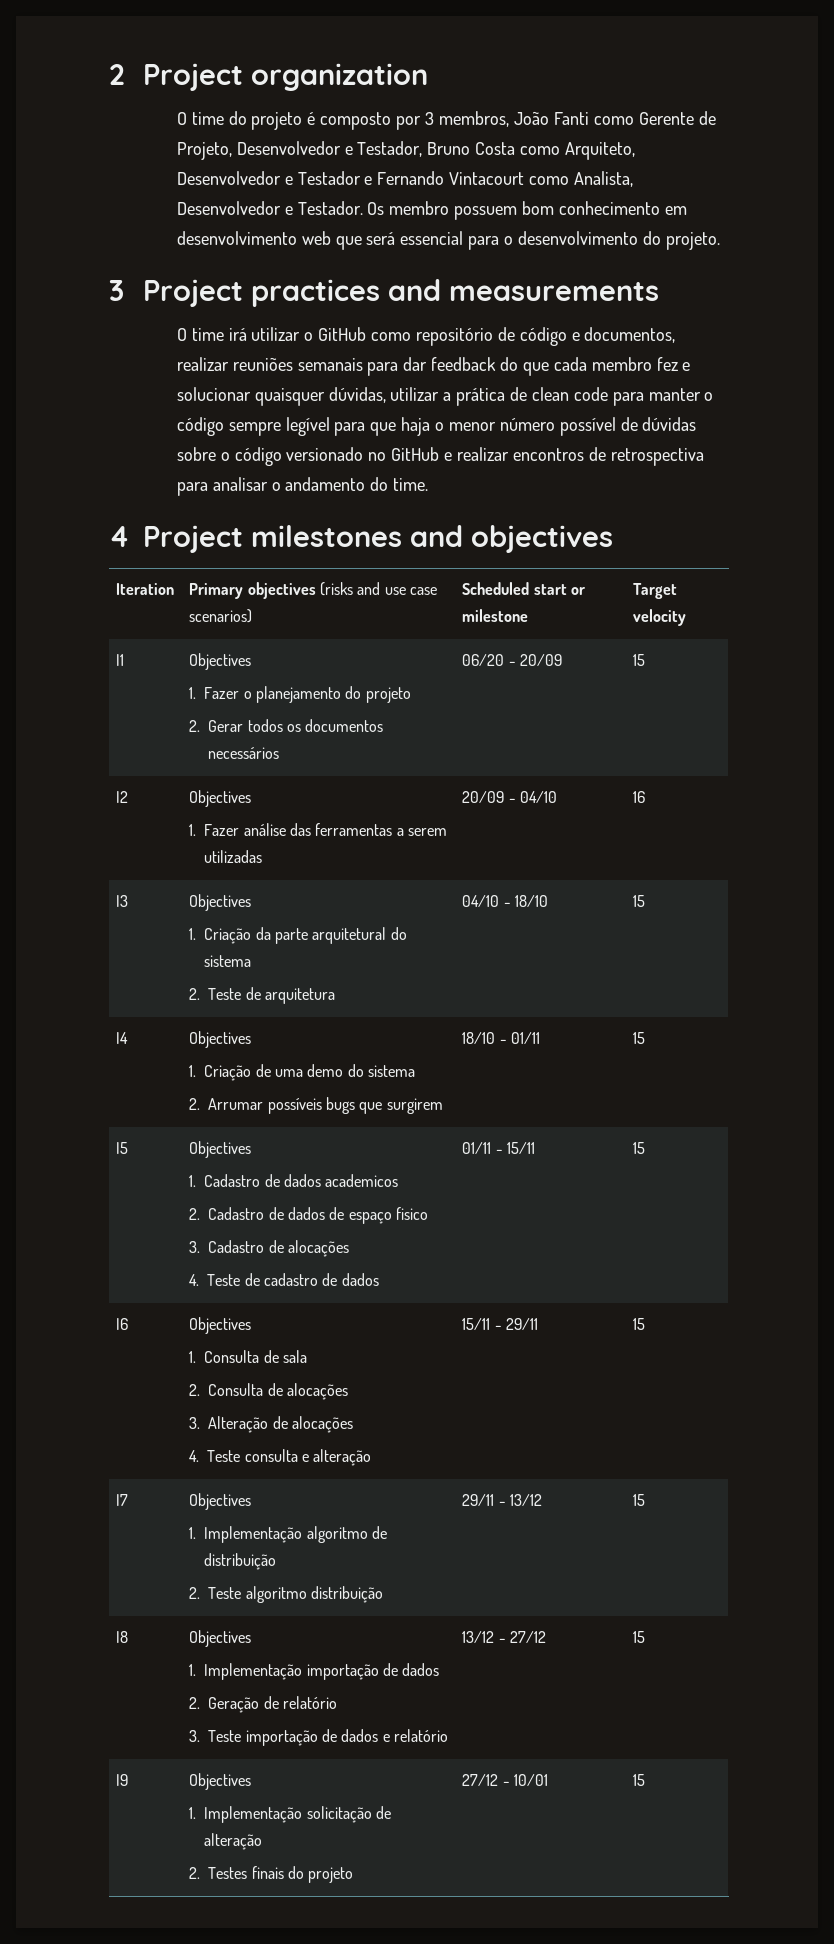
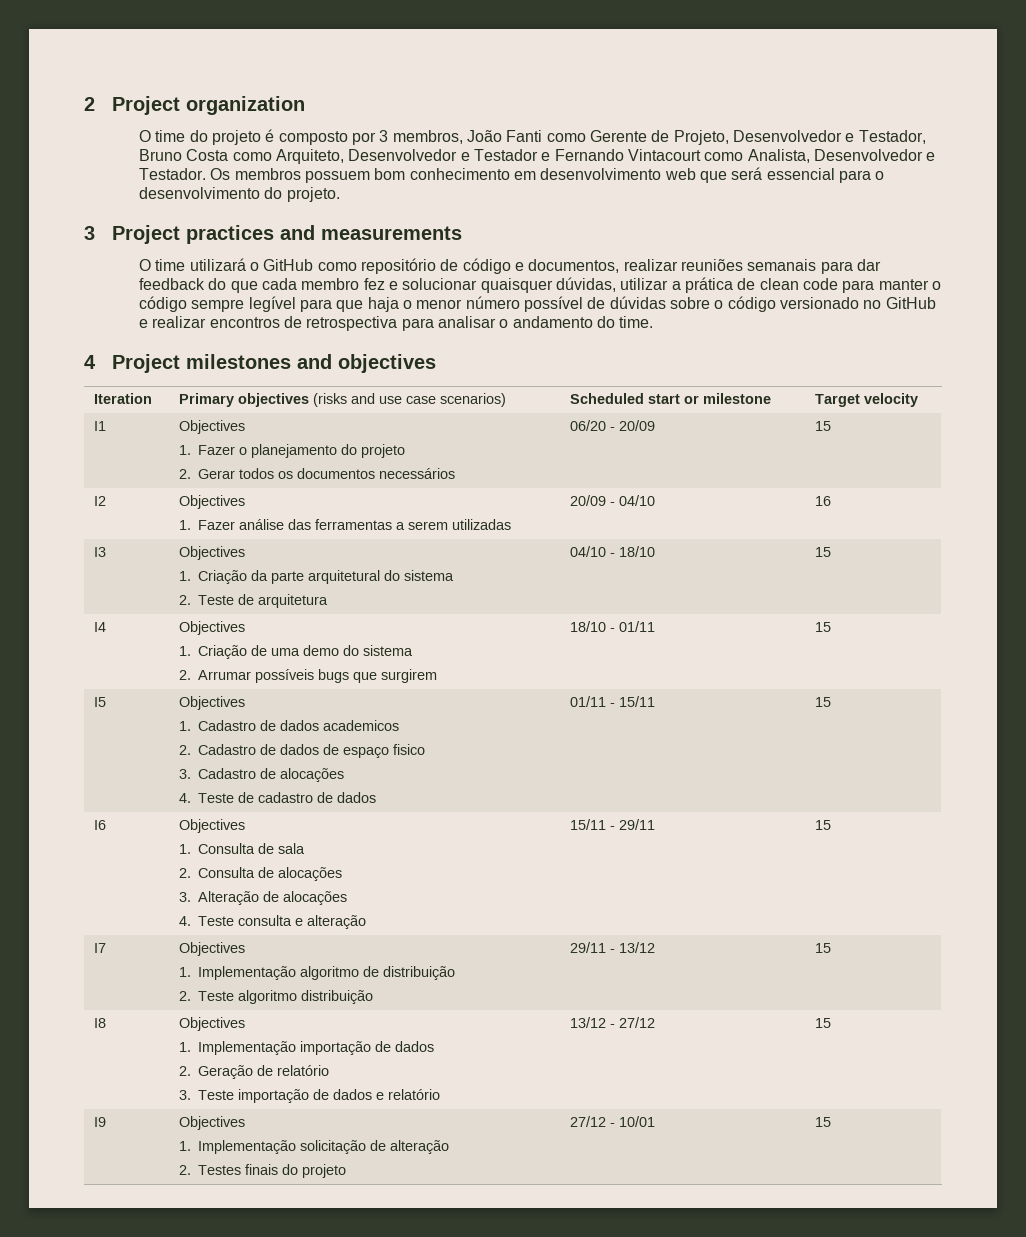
[389,201,450,215] membro -> [234,168,301,180] membros
[228,327,301,341] irá utilizar -> [189,258,246,271] utilizará

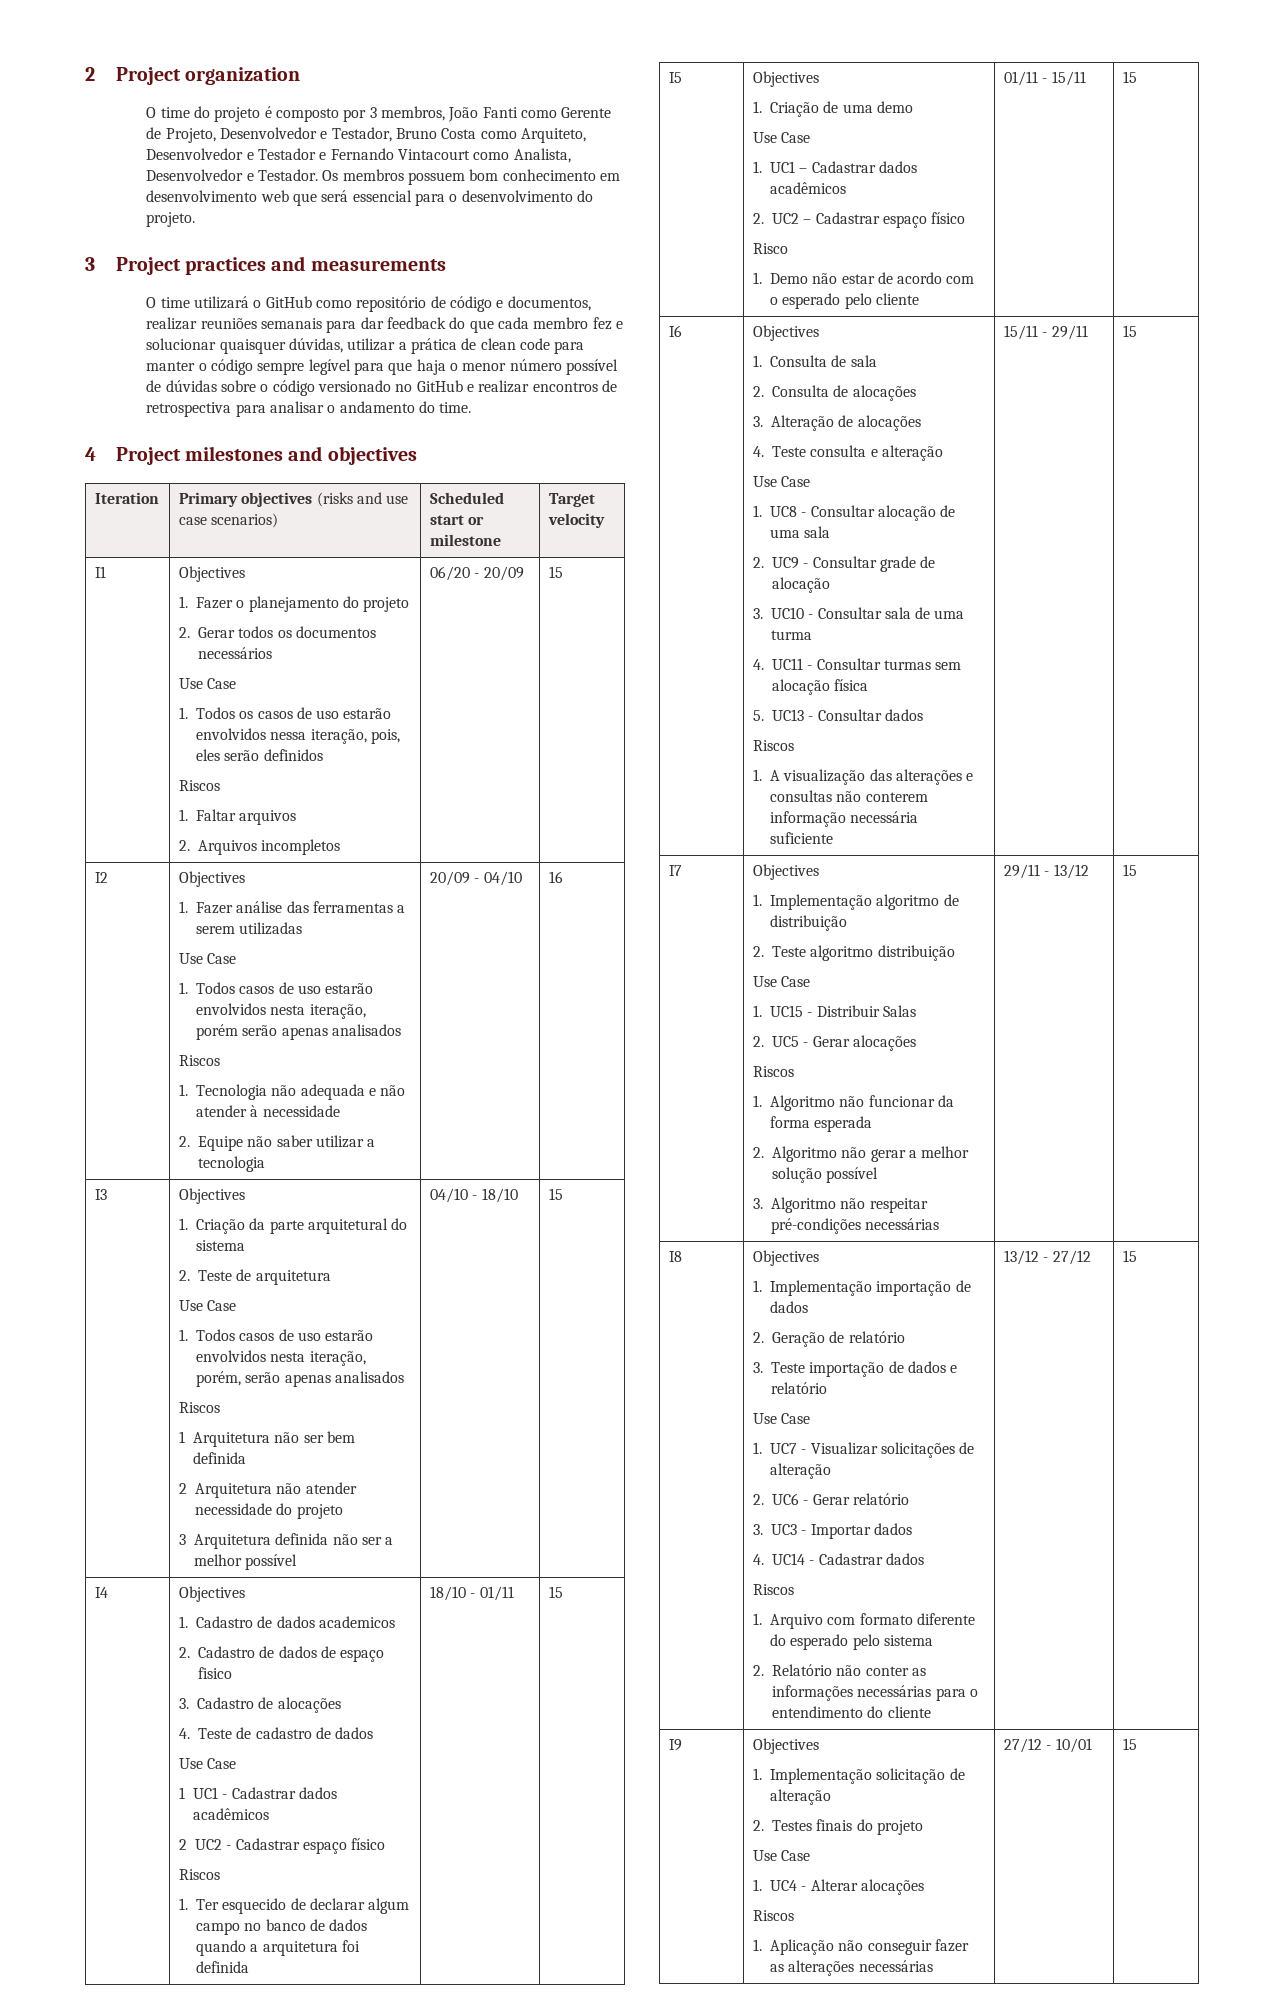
(456, 473) none -> [178,678,237,689] [178,707,392,719] [195,728,400,744] [195,749,323,761] [178,780,220,791] [178,809,297,825] [178,839,341,855] // Use Case // 1. Todos os casos de uso estarão envolvidos nessa iteração, pois, eles serão definidos // Riscos // 1. Faltar arquivos // 2. Arquivos incompletos
(512, 524) none -> [178,953,237,964] [178,982,374,994] [195,1003,366,1019] [195,1024,401,1040] [178,1055,220,1066] [178,1084,406,1100] [195,1105,340,1117] [178,1135,376,1151] [197,1156,265,1172] // Use Case // 1. Todos casos de uso estarão envolvidos nesta iteração, porém serão apenas analisados // Riscos // 1. Tecnologia não adequada e não atender à necessidade // 2. Equipe não saber utilizar a tecnologia
(329, 601) none -> [178,1300,237,1311] [178,1329,374,1341] [195,1350,366,1366] [195,1371,404,1387] [178,1402,220,1413] [178,1431,355,1447] [192,1452,246,1464] [178,1482,357,1498] [194,1503,343,1519] [178,1533,394,1549] [193,1554,298,1570] // Use Case // 1. Todos casos de uso estarão envolvidos nesta iteração, porém, serão apenas analisados // Riscos // 1 Arquitetura não ser bem definida // 2 Arquitetura não atender necessidade do projeto // 3 Arquitetura definida não ser a melhor possível
[178,645,414,659] [178,669,438,683] [569,621,655,632] [814,622,831,632] [93,697,106,707] [178,696,245,710] // 1. Criação de uma demo do sistema // 2. Arrumar possíveis bugs que surgirem | 18/10 - 01/11 | 15 // I5 | Objectives -> (245, 1594) none
(377, 797) none -> [178,1758,237,1769] [178,1787,337,1799] [192,1808,269,1820] [178,1838,386,1854] [178,1869,220,1880] [178,1898,410,1914] [195,1919,368,1935] [195,1940,360,1956] [195,1961,249,1973] [429,1586,514,1601] [548,1586,563,1598] [668,72,682,83] [752,71,819,87] [752,101,913,117] [752,132,811,143] [752,161,917,173] [769,182,846,194] [752,212,966,228] [752,243,788,254] [752,272,975,284] [769,293,919,309] // Use Case // 1 UC1 - Cadastrar dados acadêmicos // 2 UC2 - Cadastrar espaço físico // Riscos // 1. Ter esquecido de declarar algum campo no banco de dados quando a arquitetura foi definida | 18/10 - 01/11 | 15 // I5 | Objectives // 1. Criação de uma demo // Use Case // 1. UC1 – Cadastrar dados acadêmicos // 2. UC2 – Cadastrar espaço físico // Risco // 1. Demo não estar de acordo com o esperado pelo cliente
(367, 922) none -> [752,476,811,487] [752,505,956,521] [769,526,831,538] [752,556,936,572] [771,577,830,593] [752,607,965,619] [770,630,812,640] [752,658,962,670] [771,679,869,695] [752,709,923,721] [752,740,794,751] [752,769,974,785] [769,790,928,802] [769,811,919,827] [769,832,833,844] // Use Case // 1. UC8 - Consultar alocação de uma sala // 2. UC9 - Consultar grade de alocação // 3. UC10 - Consultar sala de uma turma // 4. UC11 - Consultar turmas sem alocação física // 5. UC13 - Consultar dados // Riscos // 1. A visualização das alterações e consultas não conterem informação necessária suficiente
(374, 997) none -> [752,976,811,987] [752,1005,916,1017] [752,1035,916,1051] [752,1066,794,1077] [752,1095,954,1111] [769,1116,873,1132] [752,1146,970,1162] [771,1167,879,1183] [752,1197,928,1213] [770,1218,940,1234] // Use Case // 1. UC15 - Distribuir Salas // 2. UC5 - Gerar alocações // Riscos // 1. Algoritmo não funcionar da forma esperada // 2. Algoritmo não gerar a melhor solução possível // 3. Algoritmo não respeitar pré-condições necessárias
(441, 1094) none -> [752,1413,811,1424] [752,1442,975,1458] [769,1463,831,1479] [752,1493,909,1505] [752,1523,912,1539] [752,1553,924,1565] [752,1584,794,1595] [752,1613,975,1629] [769,1634,933,1650] [752,1664,926,1676] [771,1685,978,1701] [771,1706,931,1718] // Use Case // 1. UC7 - Visualizar solicitações de alteração // 2. UC6 - Gerar relatório // 3. UC3 - Importar dados // 4. UC14 - Cadastrar dados // Riscos // 1. Arquivo com formato diferente do esperado pelo sistema // 2. Relatório não conter as informações necessárias para o entendimento do cliente
(347, 1171) none -> [752,1850,811,1861] [752,1879,924,1895] [752,1910,794,1921] [752,1939,969,1955] [769,1960,933,1976] // Use Case // 1. UC4 - Alterar alocações // Riscos // 1. Aplicação não conseguir fazer as alterações necessárias

